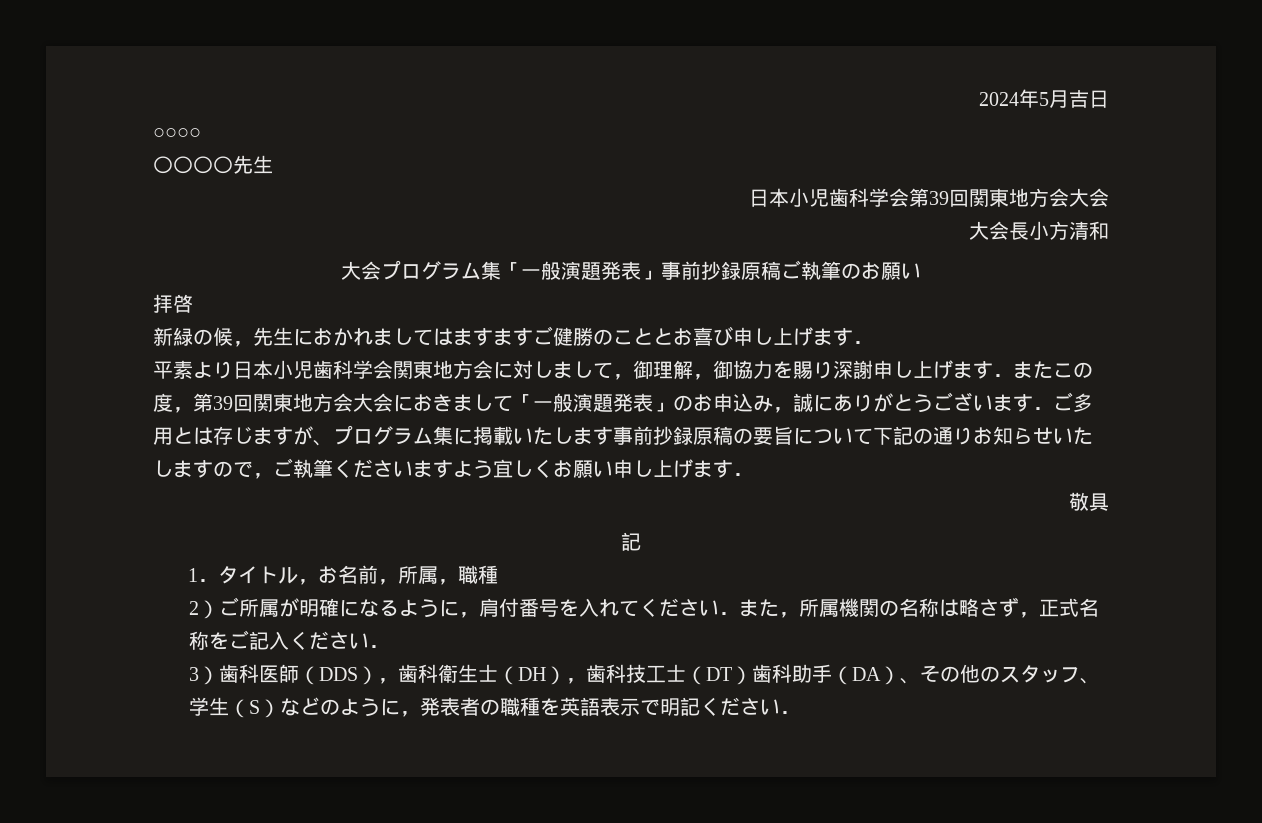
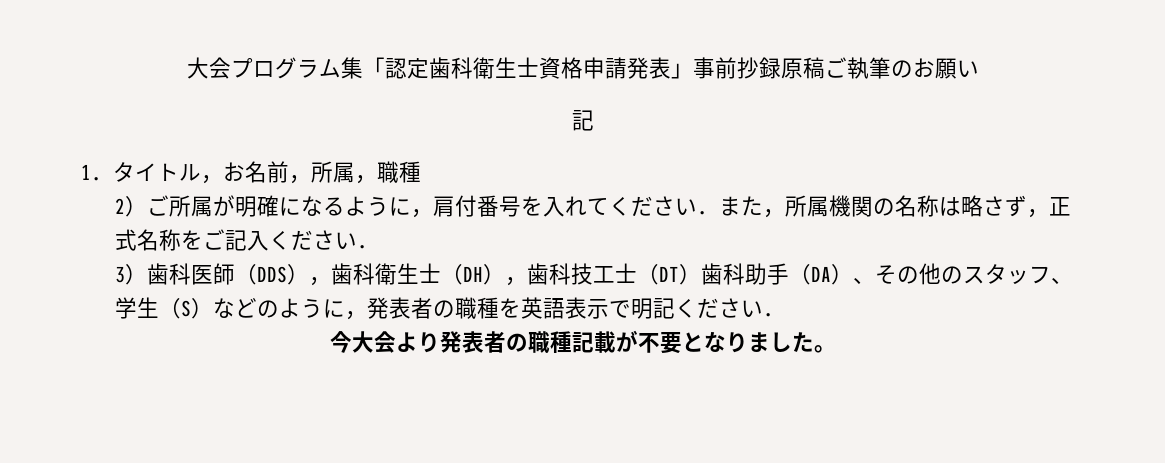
[979,89,1109,108] [153,128,201,139] [153,155,273,174] [749,188,1109,207] [969,221,1109,240] 2024年5月吉日 // ○○○○ // 〇〇〇〇先生 // 日本小児歯科学会第39回関東地方会大会 // 大会長小方清和 // -> (186, 68) none
[521,261,601,280] 一般演題 -> [384,57,627,79] 認定歯科衛生士資格申請
[153,294,193,313] [153,326,873,347] [153,360,1093,380] [153,392,1093,413] [153,425,1093,446] [153,458,753,479] [1069,492,1109,511] // 拝啓 // 新緑の候，先生におかれましてはますますご健勝のこととお喜び申し上げます． // 平素より日本小児歯科学会関東地方会に対しまして，御理解，御協力を賜り深謝申し上げます．またこの度，第39回関東地方会大会におきまして「一般演題発表」のお申込み，誠にありがとうございます．ご多用とは存じますが、プログラム集に掲載いたします事前抄録原稿の要旨について下記の通りお知らせいたしますので，ご執筆くださいますよう宜しくお願い申し上げます． // 敬具 -> (979, 68) none
(800, 712) none -> [329,330,836,354] // 今大会より発表者の職種記載が不要となりました。

